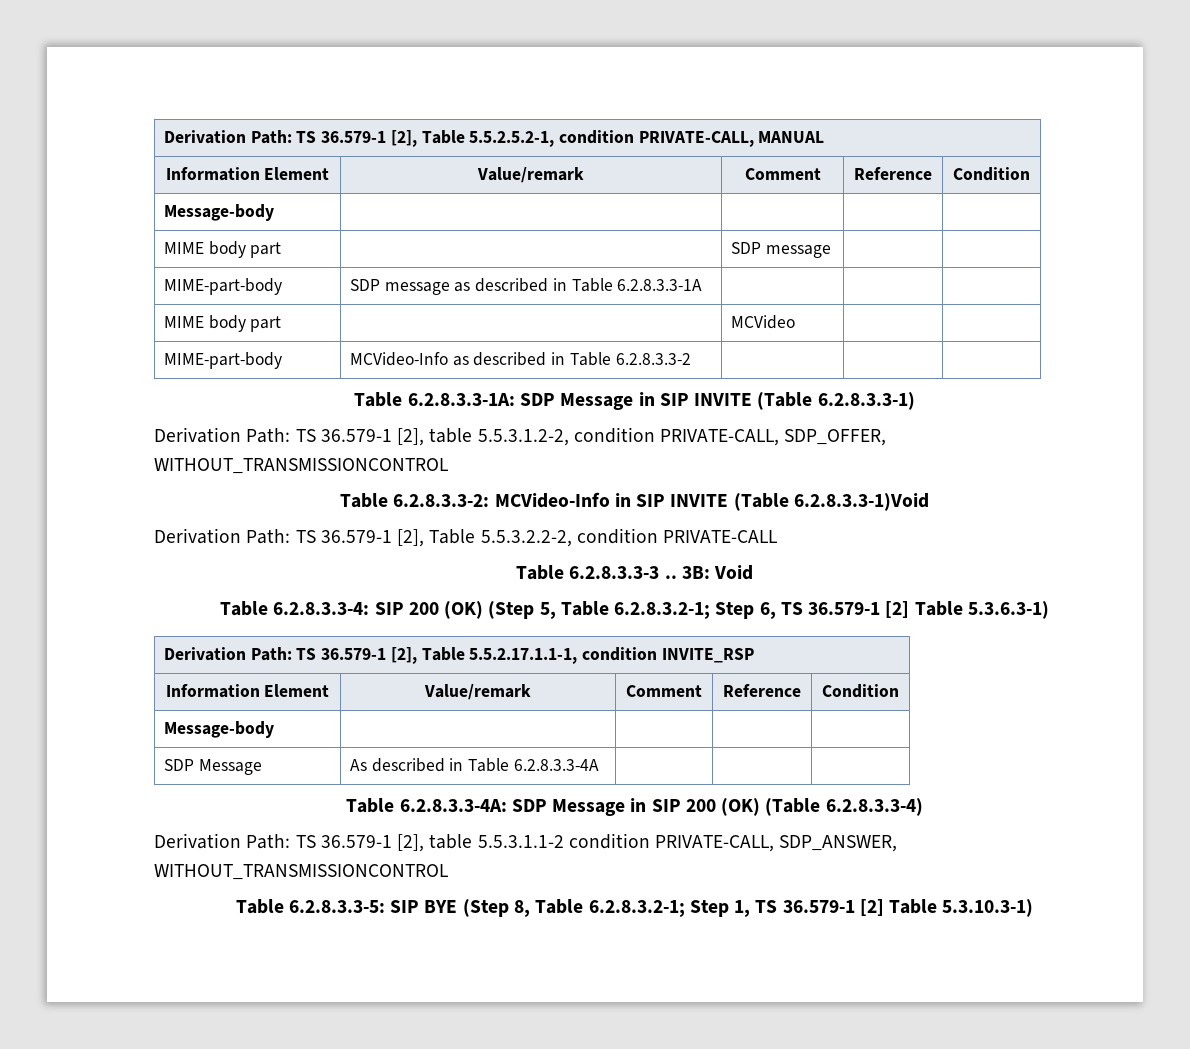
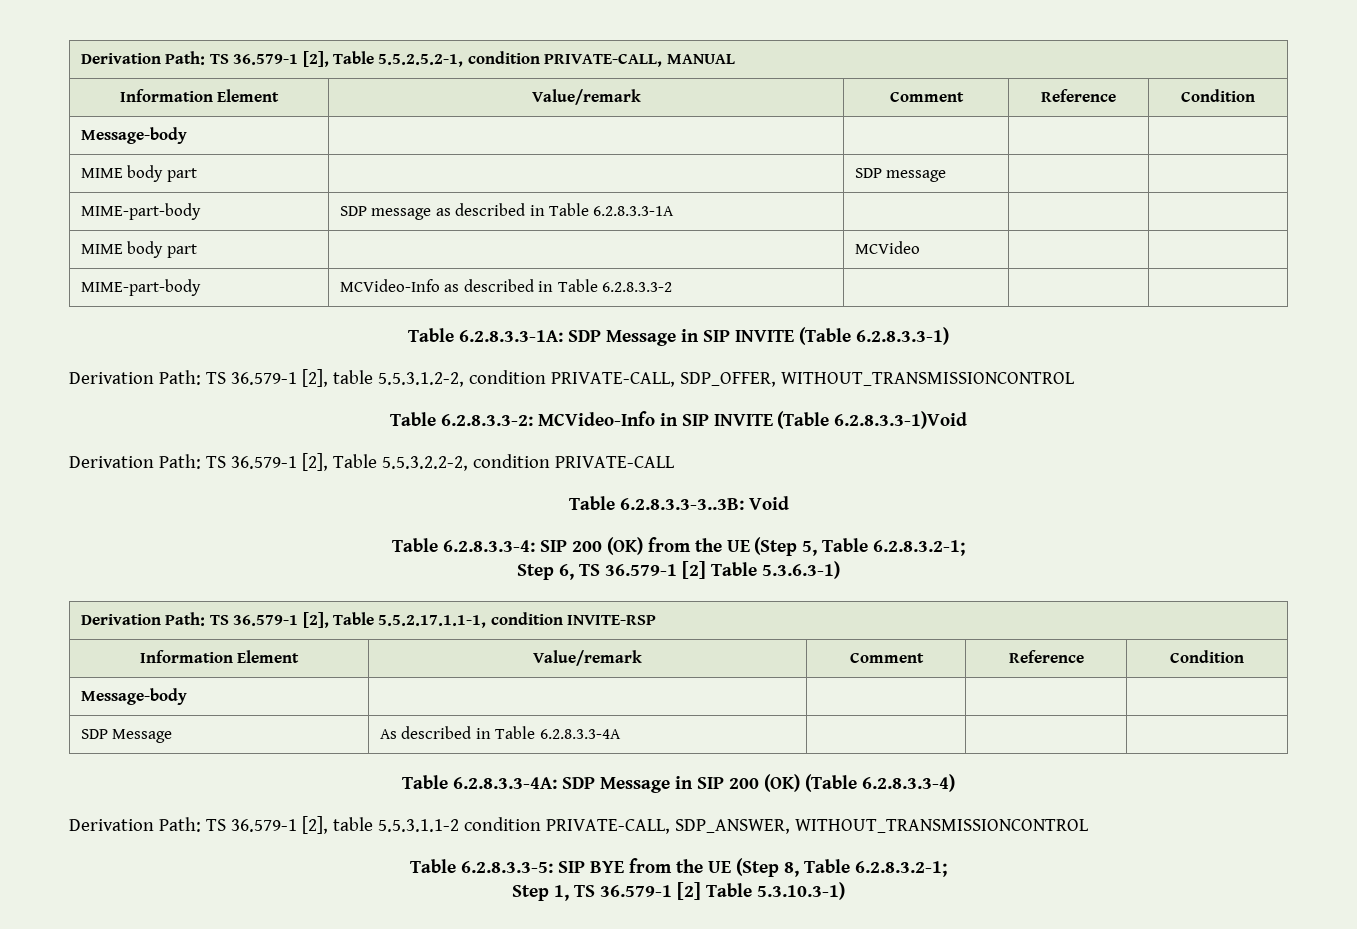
[569,566,710,579] 6.2.8.3.3-3 .. 3B: -> [619,498,744,510] 6.2.8.3.3-3..3B:
(484, 610) none -> [647,537,750,552] from the UE
(711, 610) none -> (966, 548) //
[661,648,754,663] INVITE_RSP -> [567,615,657,625] INVITE-RSP
(458, 906) none -> [629,858,731,873] from the UE
(685, 908) none -> (947, 869) //

